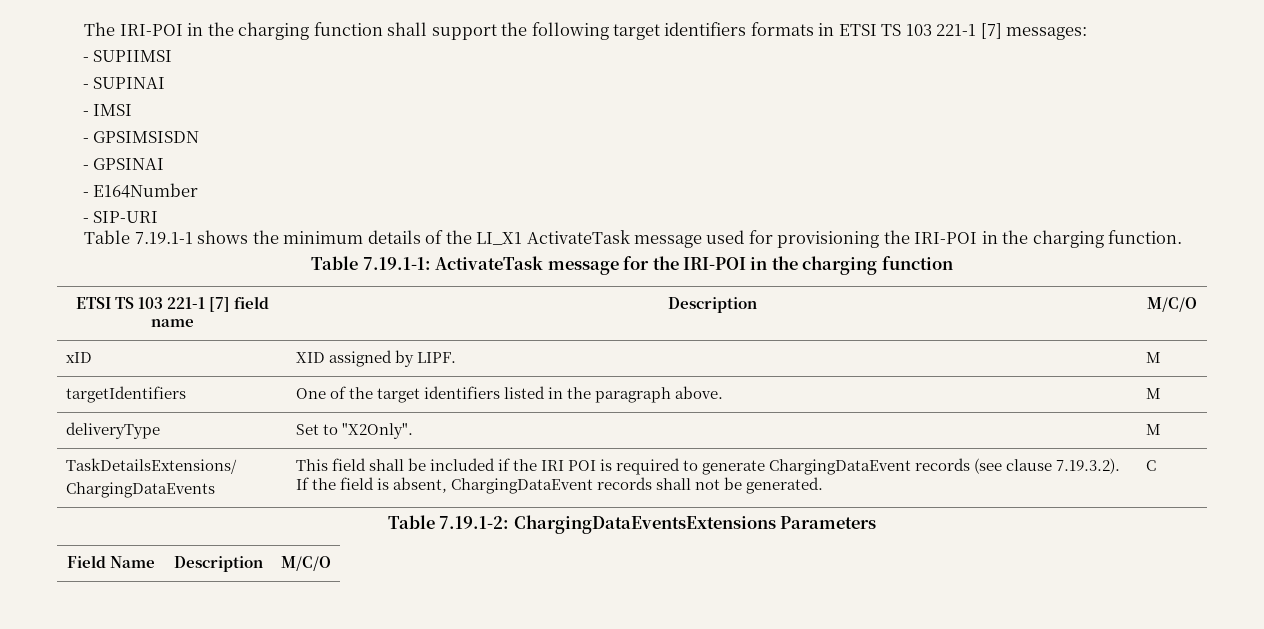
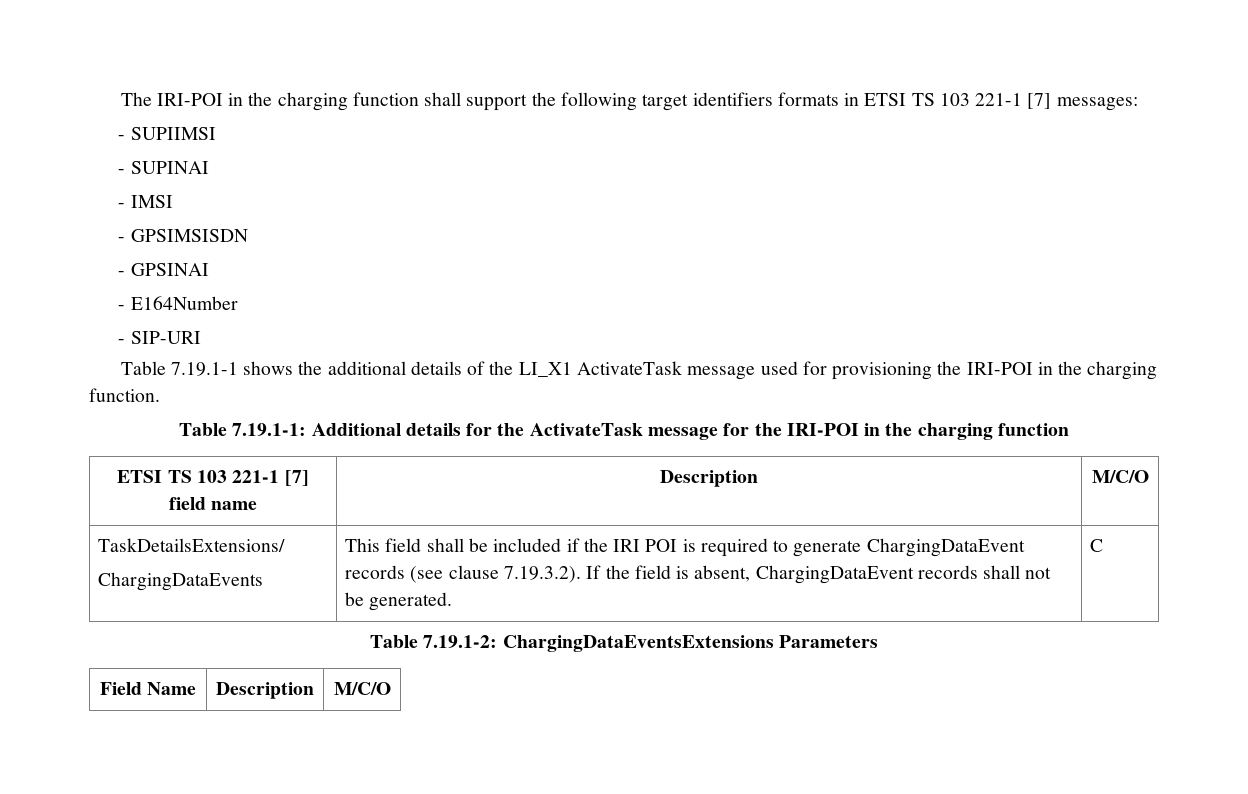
[283,231,364,244] minimum -> [327,361,406,375] additional
(431, 263) none -> [311,423,525,436] Additional details for the
[65,352,92,363] [295,350,456,367] [1145,352,1161,363] [65,386,186,403] [295,386,724,403] [1145,388,1161,399] [65,422,160,439] [295,423,413,439] [1145,424,1161,435] // xID | XID assigned by LIPF. | M // targetIdentifiers | One of the target identifiers listed in the paragraph above. | M // deliveryType | Set to "X2Only". | M -> (1149, 476) none

